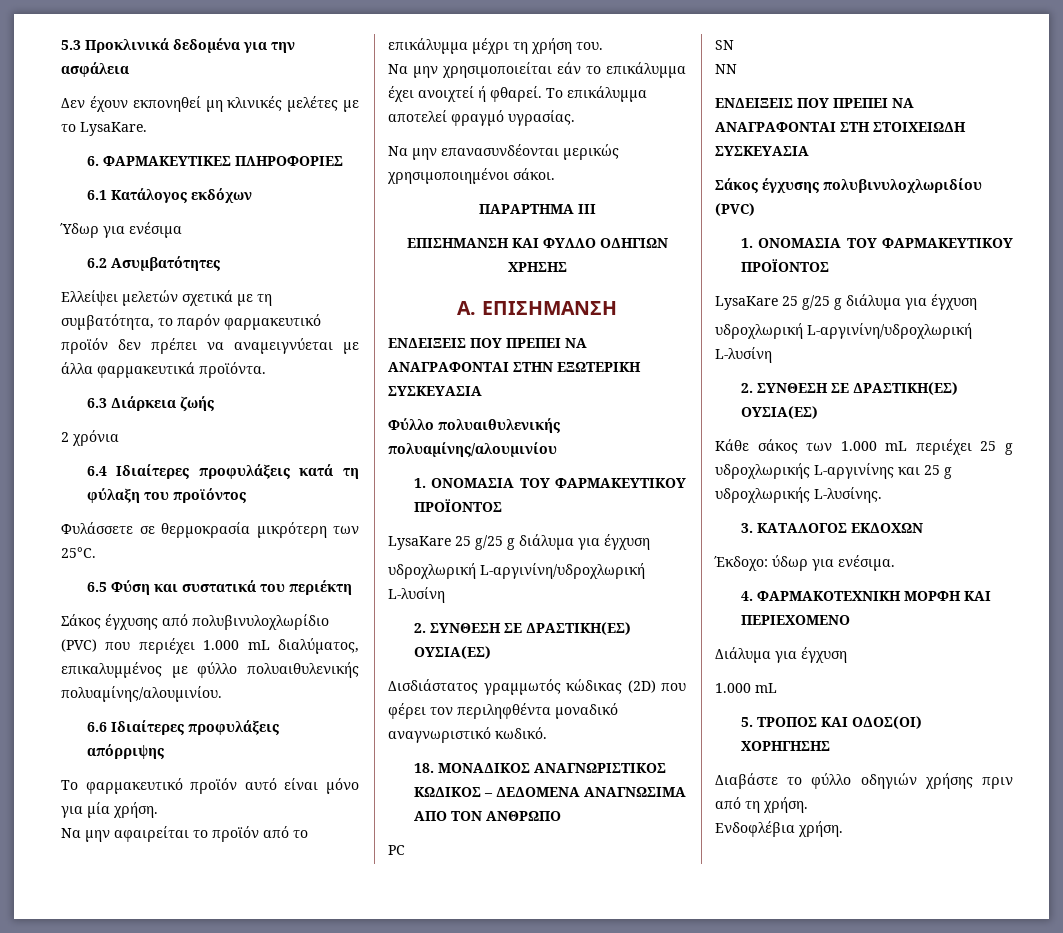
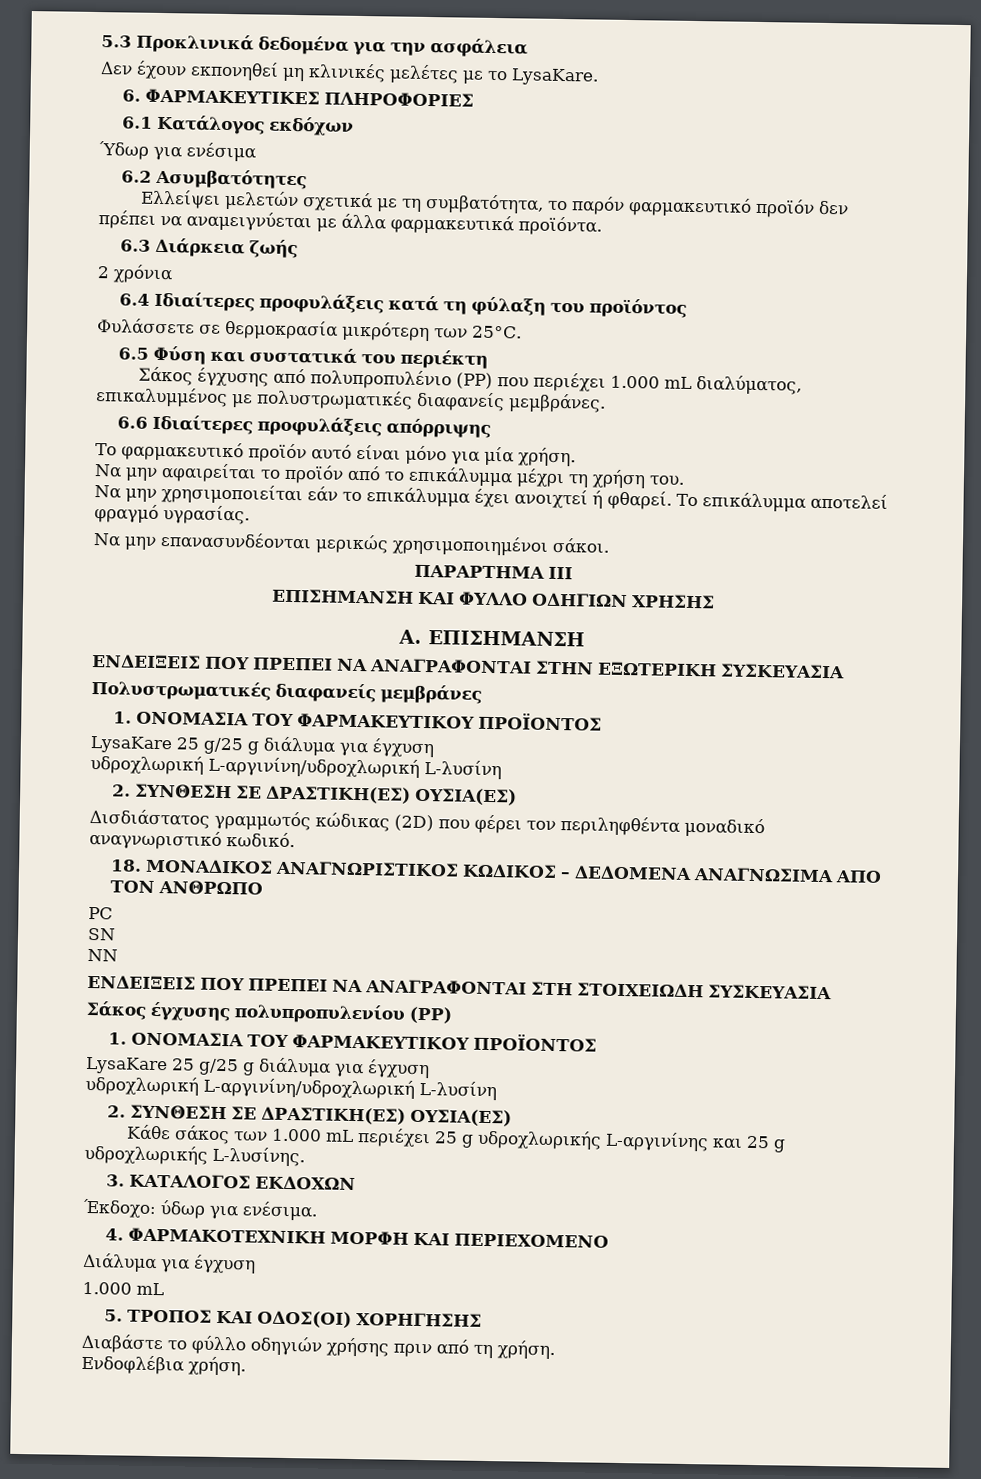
[192,614,329,630] [61,639,97,652] πολυβινυλοχλωρίδιο (PVC) -> [310,369,494,390] πολυπροπυλένιο (PP)
[197,662,359,678] [61,686,222,702] φύλλο πολυαιθυλενικής πολυαμίνης/αλουμινίου. -> [256,389,606,413] πολυστρωματικές διαφανείς μεμβράνες.
[388,418,560,434] [388,442,557,458] Φύλλο πολυαιθυλενικής πολυαμίνης/αλουμινίου -> [91,680,482,704] Πολυστρωματικές διαφανείς μεμβράνες
[823,178,982,193] [715,203,755,216] πολυβινυλοχλωριδίου (PVC) -> [234,1003,452,1024] πολυπροπυλενίου (PP)

